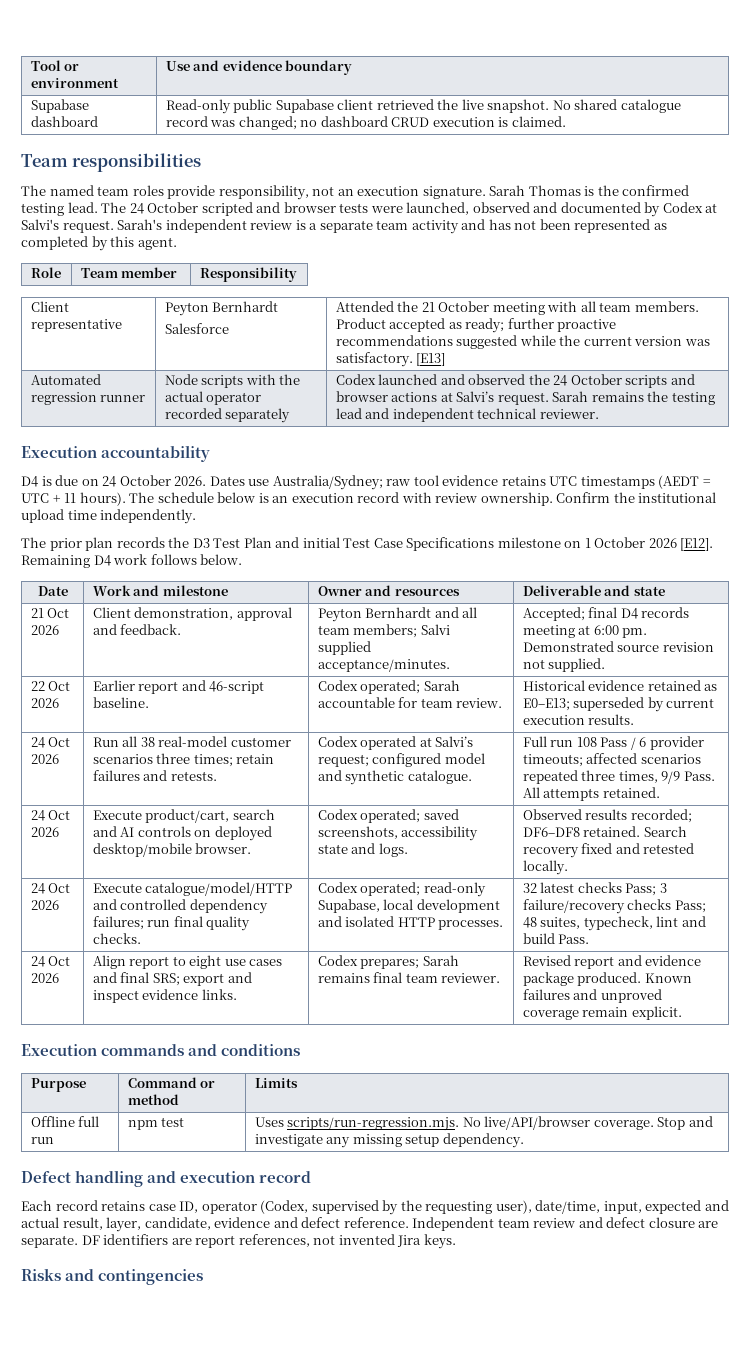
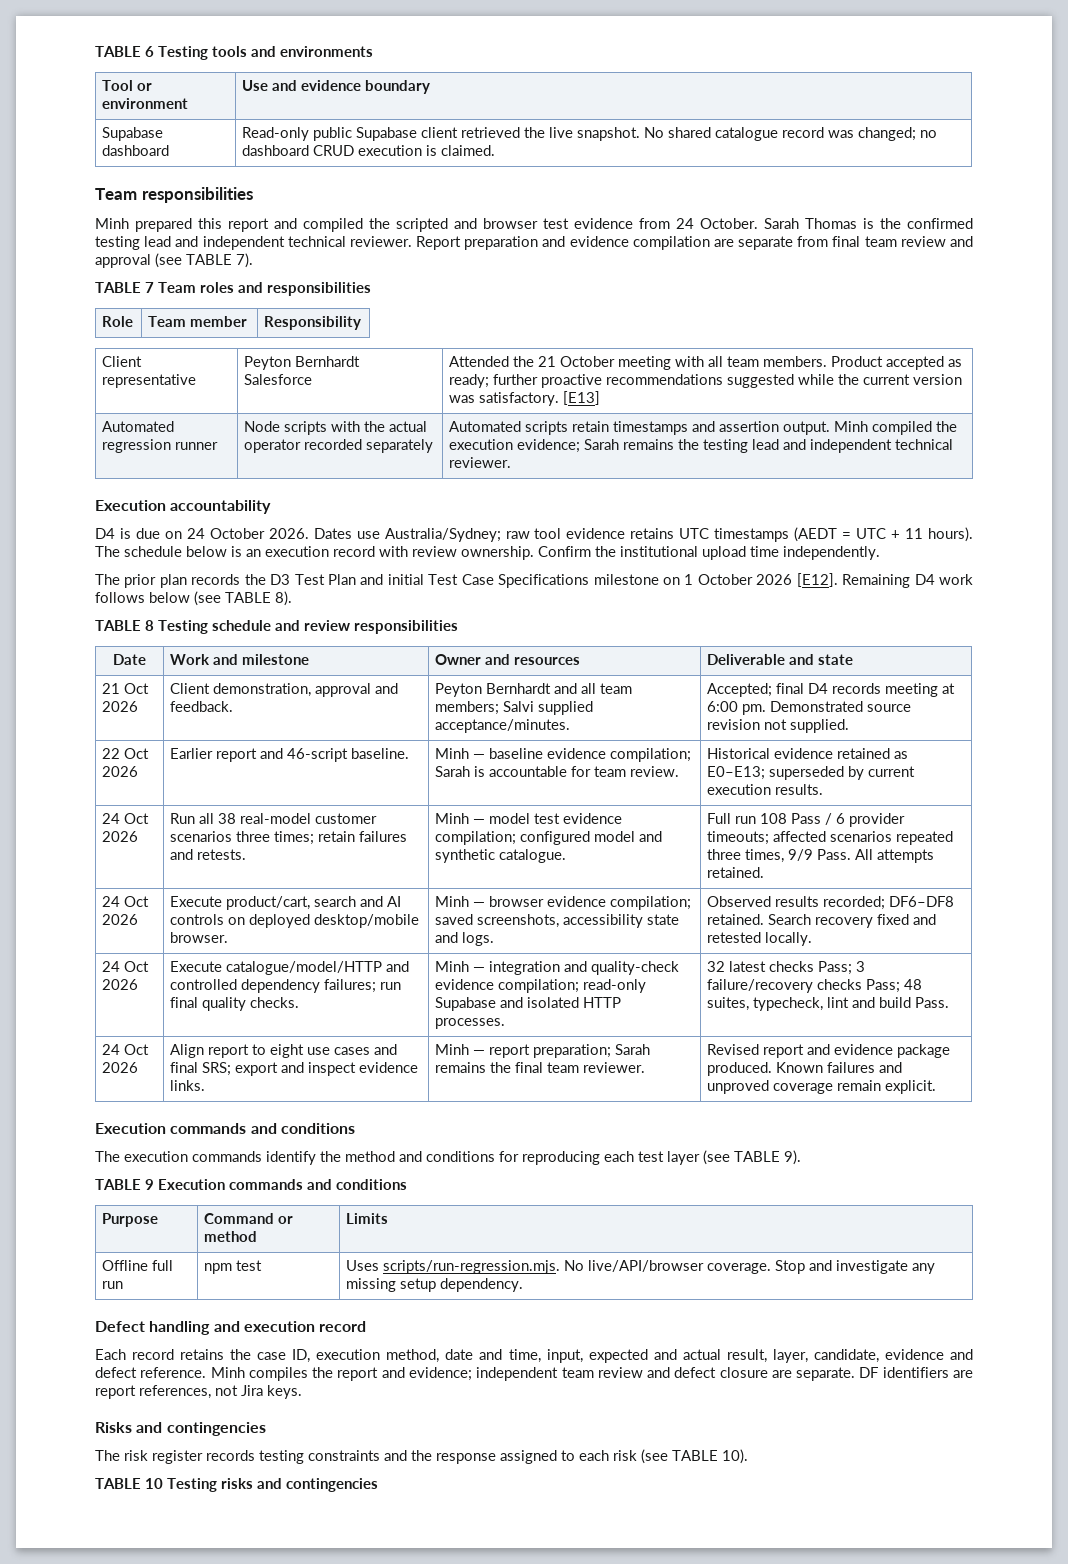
(30, 65) none -> [95,46,373,60] TABLE 6 Testing tools and environments //
[21,185,486,200] The named team roles provide responsibility, not an execution signature. -> [95,218,758,232] Minh prepared this report and compiled the scripted and browser test evidence from 24 October.
[67,202,718,217] [21,219,667,234] [21,236,177,251] lead. The 24 October scripted and browser tests were launched, observed and documented by Codex at Salvi's request. Sarah's independent review is a separate team activity and has not been represented as completed by this agent. -> [144,236,973,250] [95,253,253,268] [95,282,371,296] lead and independent technical reviewer. Report preparation and evidence compilation are separate from final team review and approval (see TABLE 7). // TABLE 7 Team roles and responsibilities
[335,374,695,388] [335,391,549,405] Codex launched and observed the 24 October scripts and browser actions at Salvi’s request. -> [449,421,958,435] [449,439,581,453] Automated scripts retain timestamps and assertion output. Minh compiled the execution evidence;
[200,554,243,565] below. -> [149,591,292,606] [95,620,458,634] below (see TABLE 8). // TABLE 8 Testing schedule and review responsibilities
[317,680,460,694] Codex operated; Sarah -> [435,748,692,762] [435,766,486,777] Minh — baseline evidence compilation; Sarah is
[317,736,474,750] [317,754,369,767] Codex operated at Salvi’s request; -> [435,813,623,824] [435,831,517,845] Minh — model test evidence compilation;
[317,809,421,823] Codex operated; -> [435,896,692,910] Minh — browser evidence compilation;
[317,882,486,897] [317,899,500,913] Codex operated; read-only Supabase, local development -> [435,961,680,975] [435,979,647,993] [435,997,497,1011] Minh — integration and quality-check evidence compilation; read-only Supabase
[317,955,459,969] [317,973,370,983] Codex prepares; Sarah remains -> [435,1044,651,1058] [435,1062,512,1073] Minh — report preparation; Sarah remains the
(301, 1050) none -> [95,1150,801,1165] [95,1179,407,1190] // The execution commands identify the method and conditions for reproducing each test layer (see TABLE 9). // TABLE 9 Execution commands and conditions
(146, 1206) none -> [230,1349,252,1360] the
[201,1200,601,1215] operator (Codex, supervised by the requesting user), date/time, -> [316,1349,541,1363] execution method, date and time,
[412,1217,495,1231] Independent -> [210,1367,559,1381] Minh compiles the report and evidence; independent
[338,1234,395,1245] invented -> (238, 1390) none
(204, 1277) none -> [95,1449,748,1464] [95,1478,378,1492] // The risk register records testing constraints and the response assigned to each risk (see TABLE 10). // TABLE 10 Testing risks and contingencies

